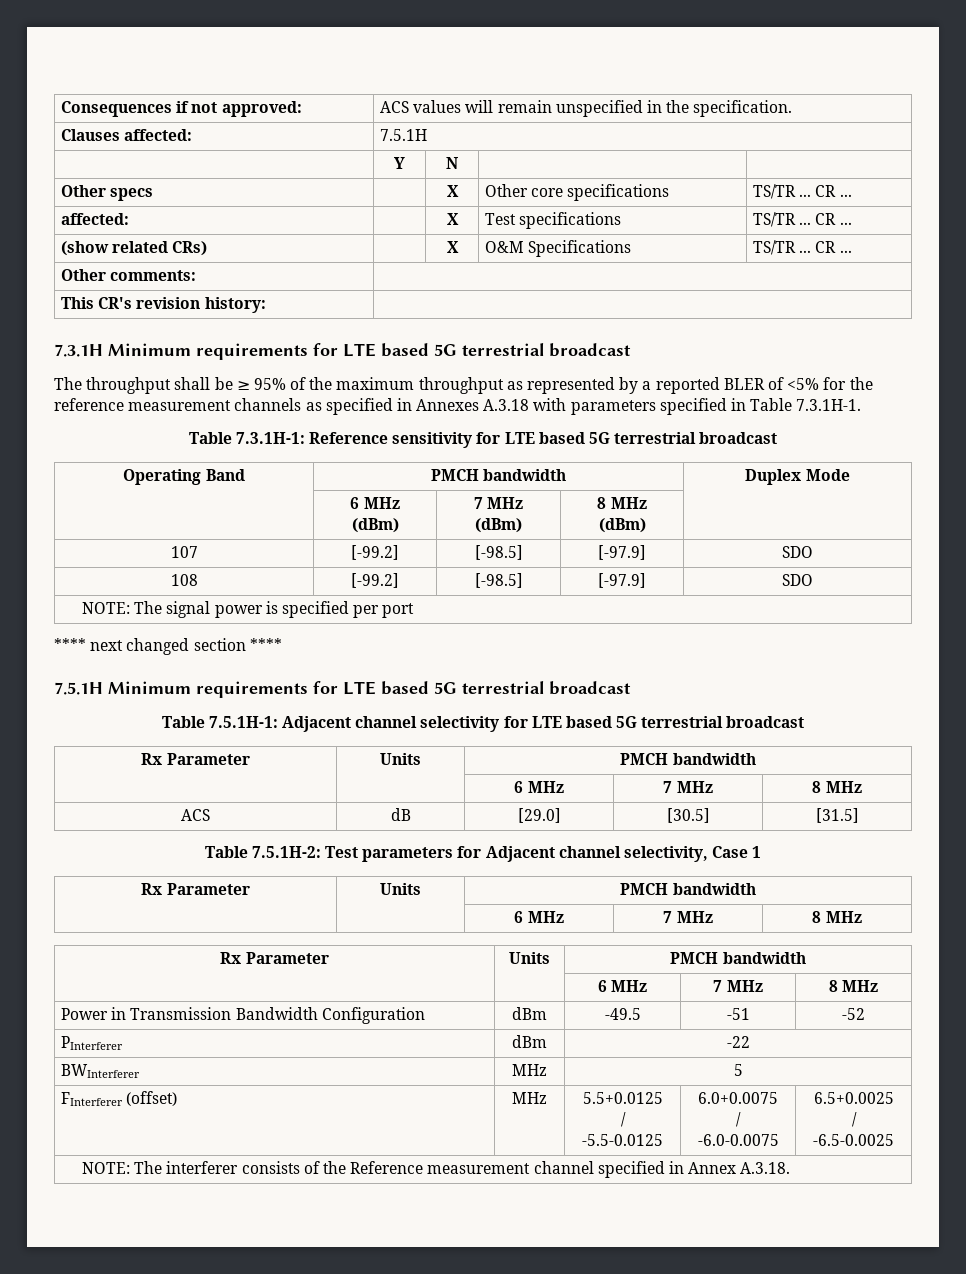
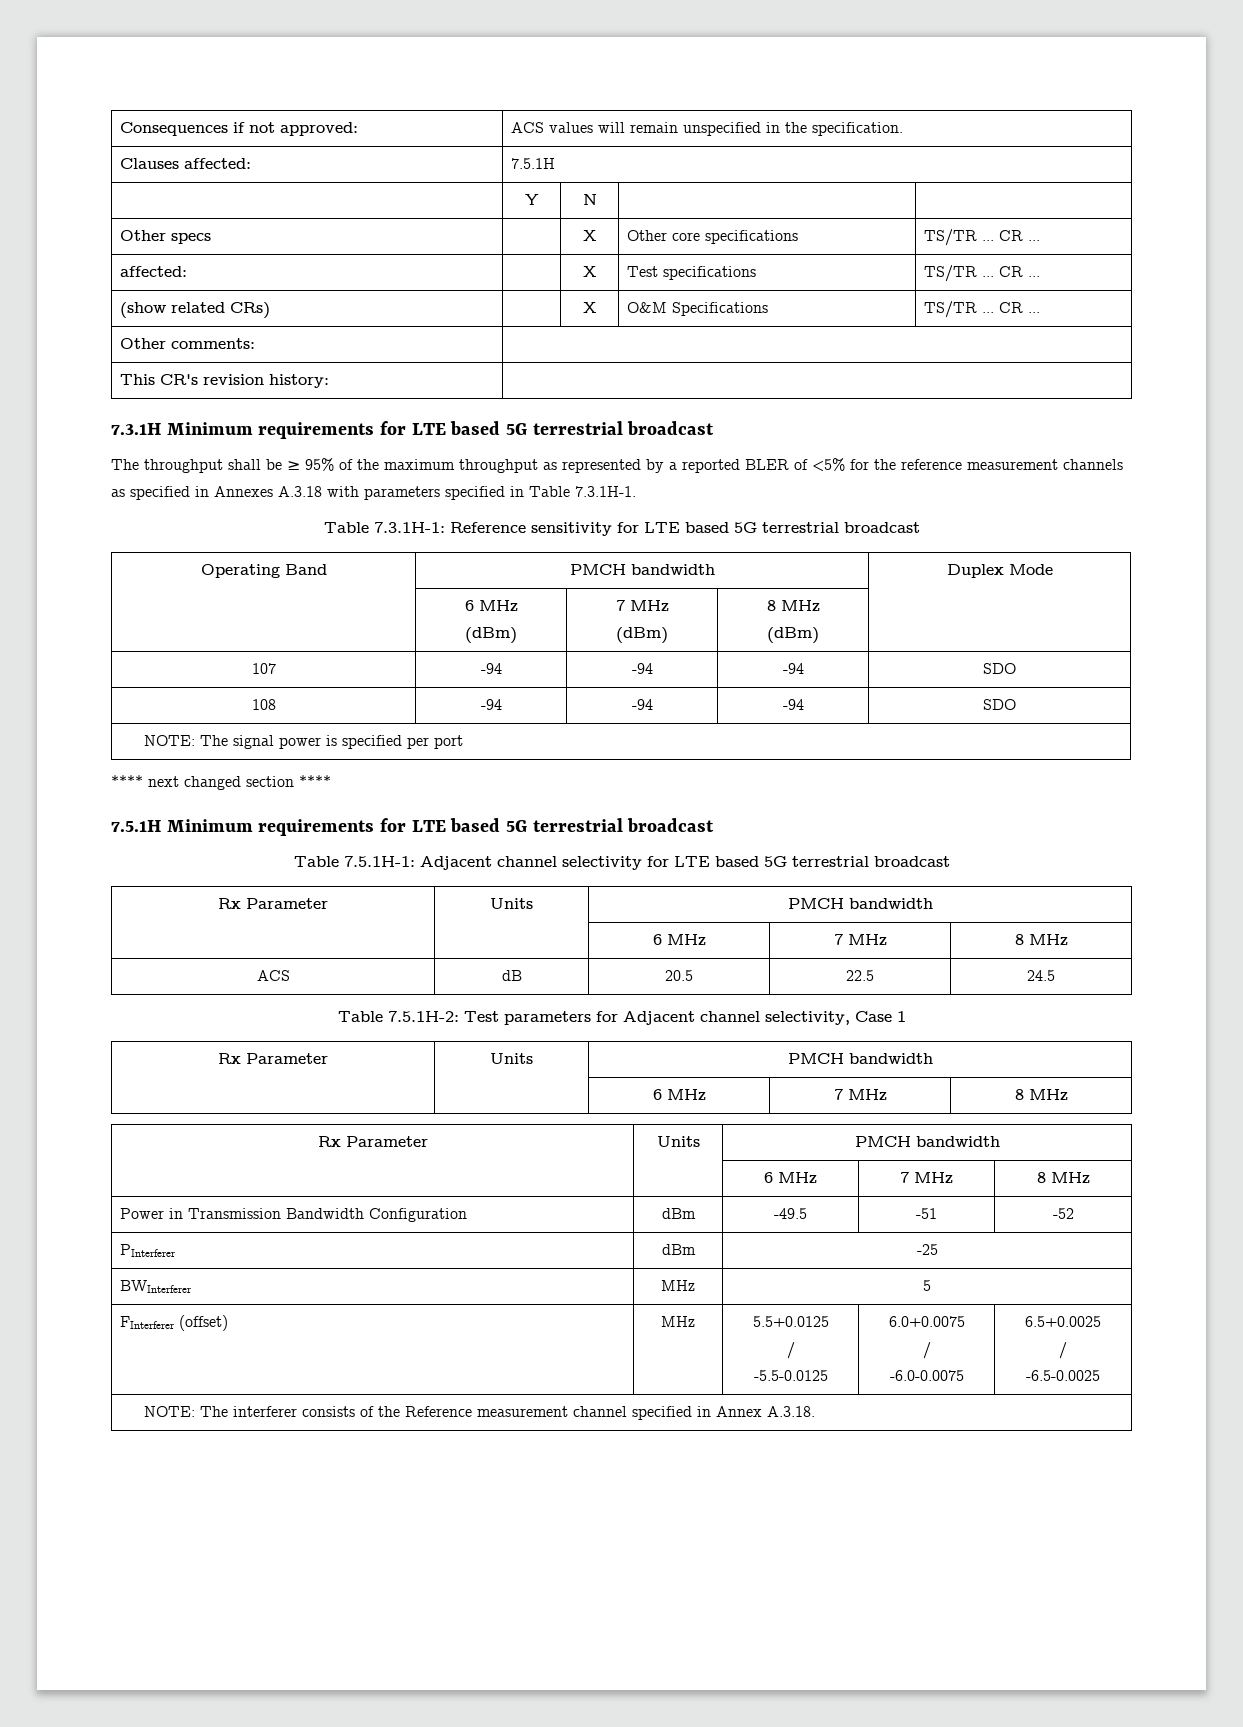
[351,545,399,560] [474,545,523,560] [598,545,646,560] [-99.2] | [-98.5] | [-97.9] -> [480,663,502,674] [631,663,653,674] [782,663,804,674] -94 | -94 | -94
[351,573,399,588] [474,573,523,588] [598,573,646,588] [-99.2] | [-98.5] | [-97.9] -> [480,699,502,710] [631,699,653,710] [782,699,804,710] -94 | -94 | -94
[517,808,561,823] [666,808,710,823] [815,808,859,823] [29.0] | [30.5] | [31.5] -> [665,970,693,981] [846,970,874,981] [1027,970,1055,981] 20.5 | 22.5 | 24.5
[726,1036,750,1048] -22 -> [916,1244,938,1255] -25

